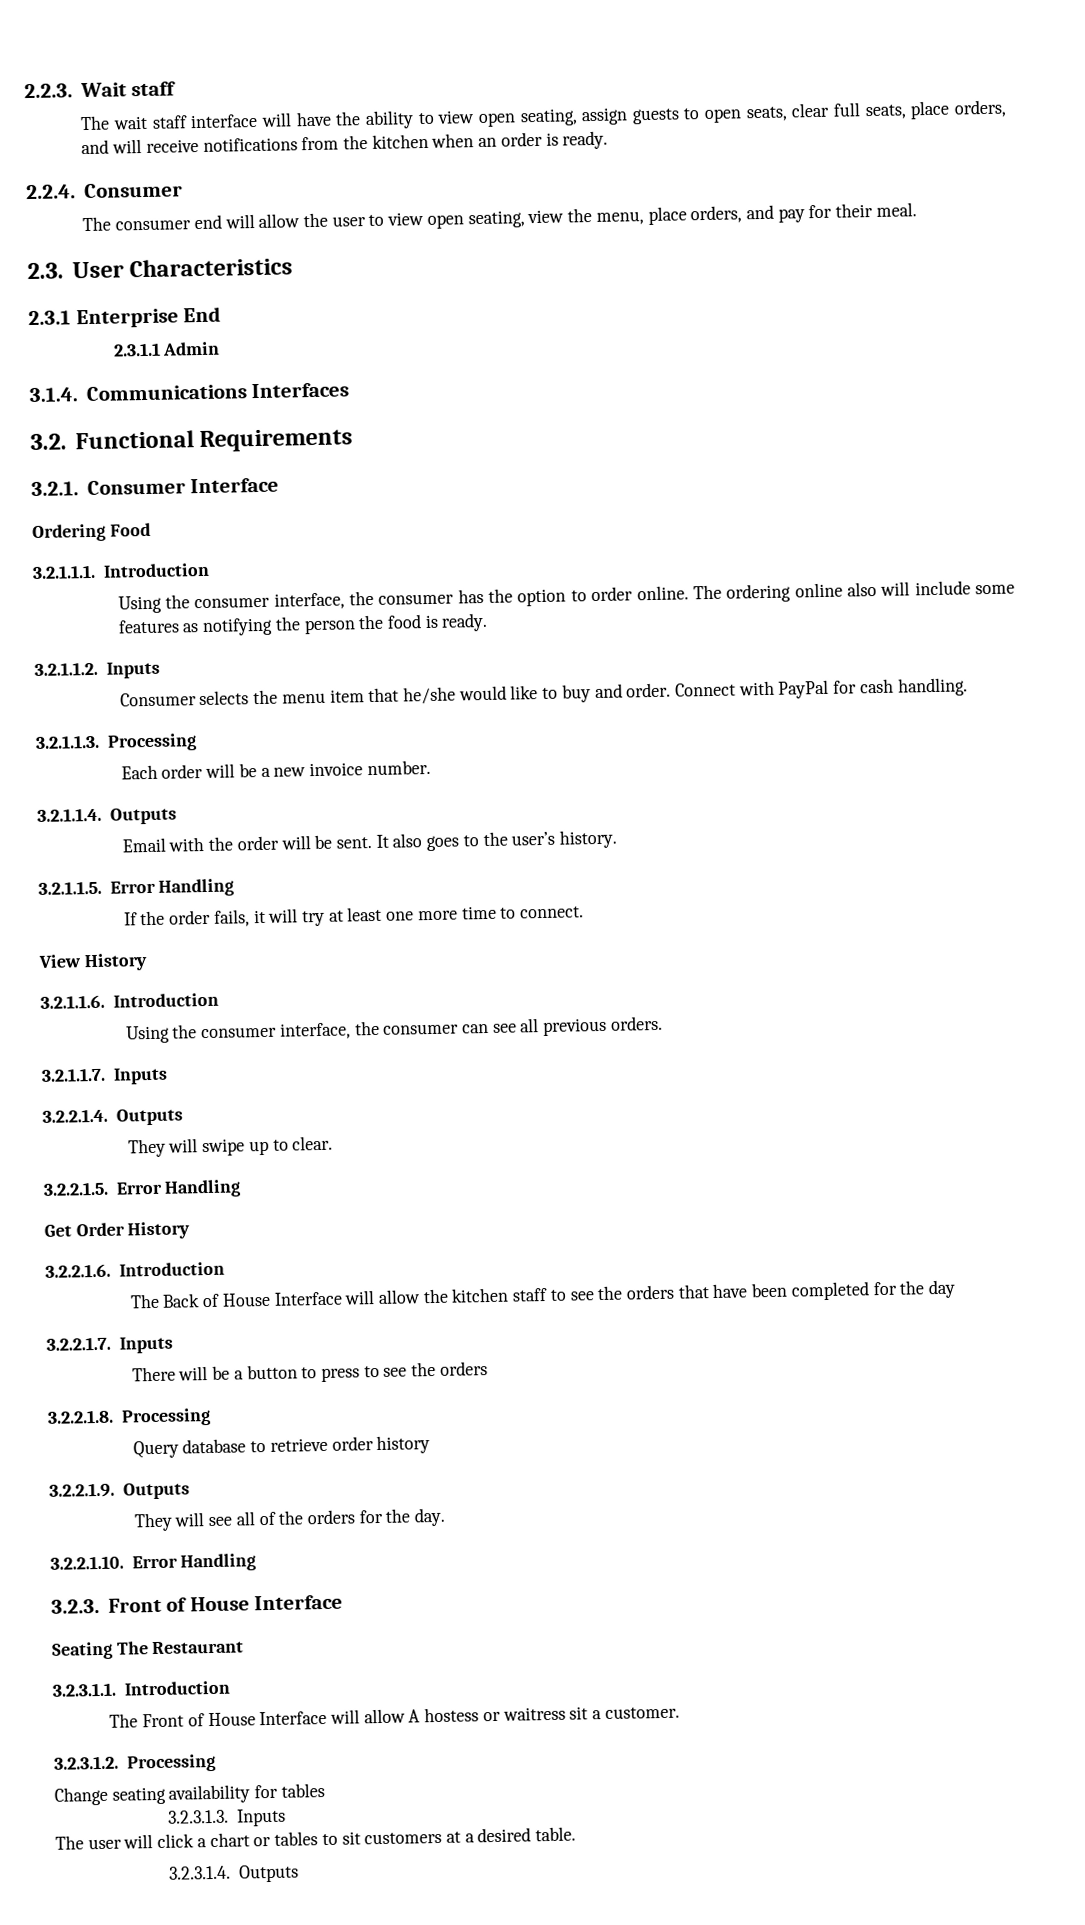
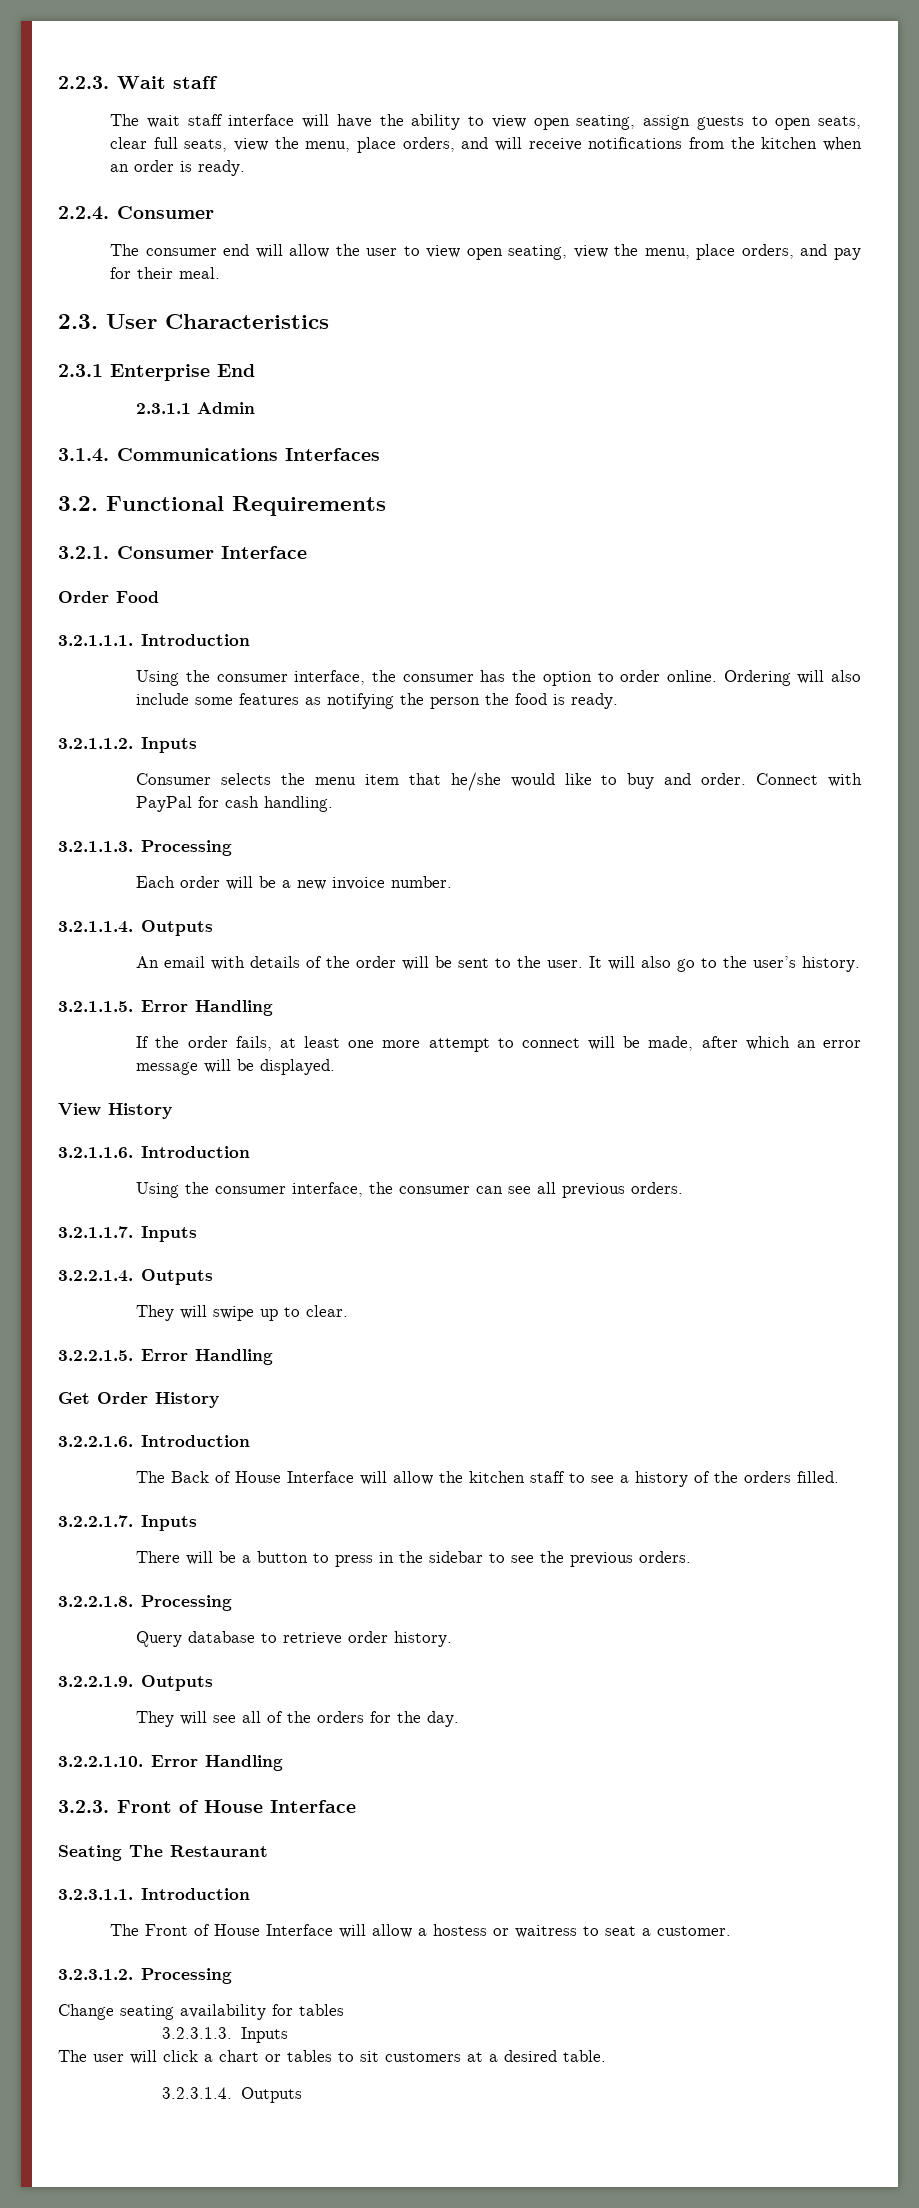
(907, 112) none -> [234,137,351,152] view the menu,
[32,523,106,543] Ordering -> [58,591,109,603] Order
[692,581,911,603] The ordering online also will -> [723,670,861,686] Ordering will also
[121,833,460,853] Email with the order will be sent. It also goes -> [136,956,696,972] An email with details of the order will be sent to the user. It will also go
[253,908,325,927] it will try -> (272, 1043) none
[460,905,585,920] time to connect. -> [428,1036,862,1052] [136,1059,336,1075] attempt to connect will be made, after which an error message will be displayed.
[597,1279,957,1301] the orders that have been completed for the day -> [620,1471,840,1487] a history of the orders filled.
[363,1361,488,1378] to see the orders -> [379,1551,692,1567] in the sidebar to see the previous orders.
[376,1435,431,1455] history -> [394,1631,453,1647] history.
[408,1709,421,1723] A -> [418,1928,428,1936] a
[569,1706,589,1720] sit -> [583,1926,637,1936] to seat

